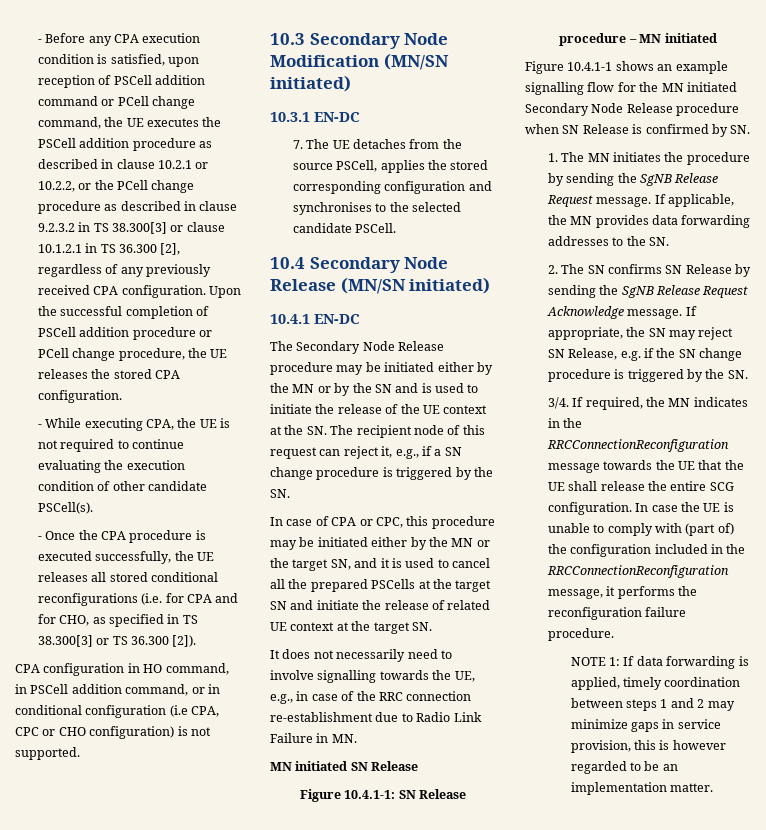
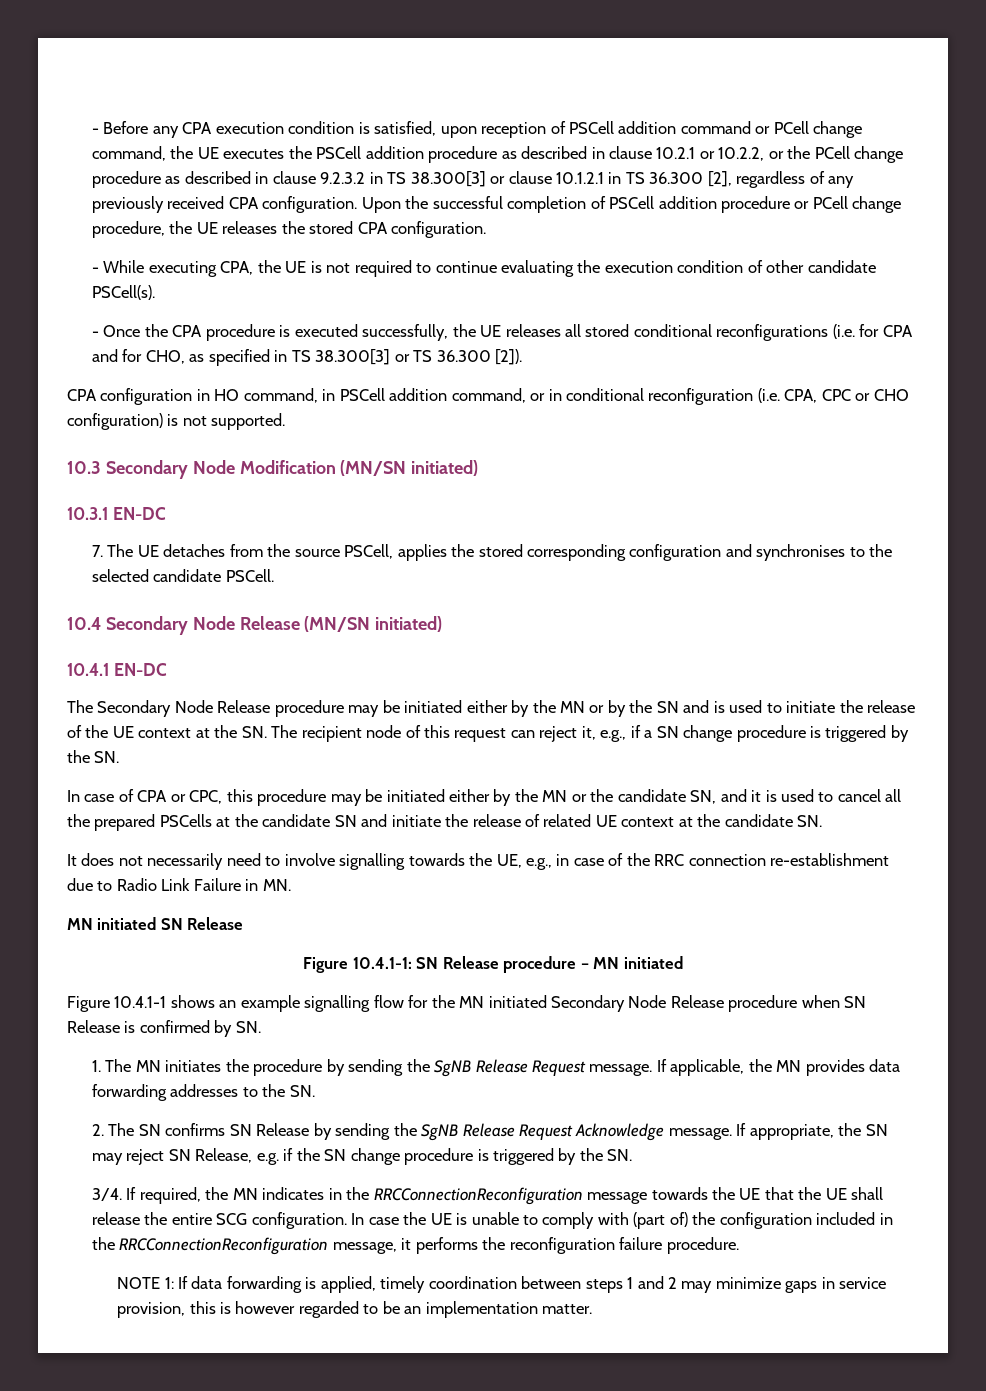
[85,705,188,718] configuration (i.e -> [648,388,780,405] reconfiguration (i.e.
[292,559,329,571] target -> [617,789,686,802] candidate
[455,580,492,592] target -> [262,814,331,827] candidate
[373,622,410,634] target -> [724,814,793,827] candidate

